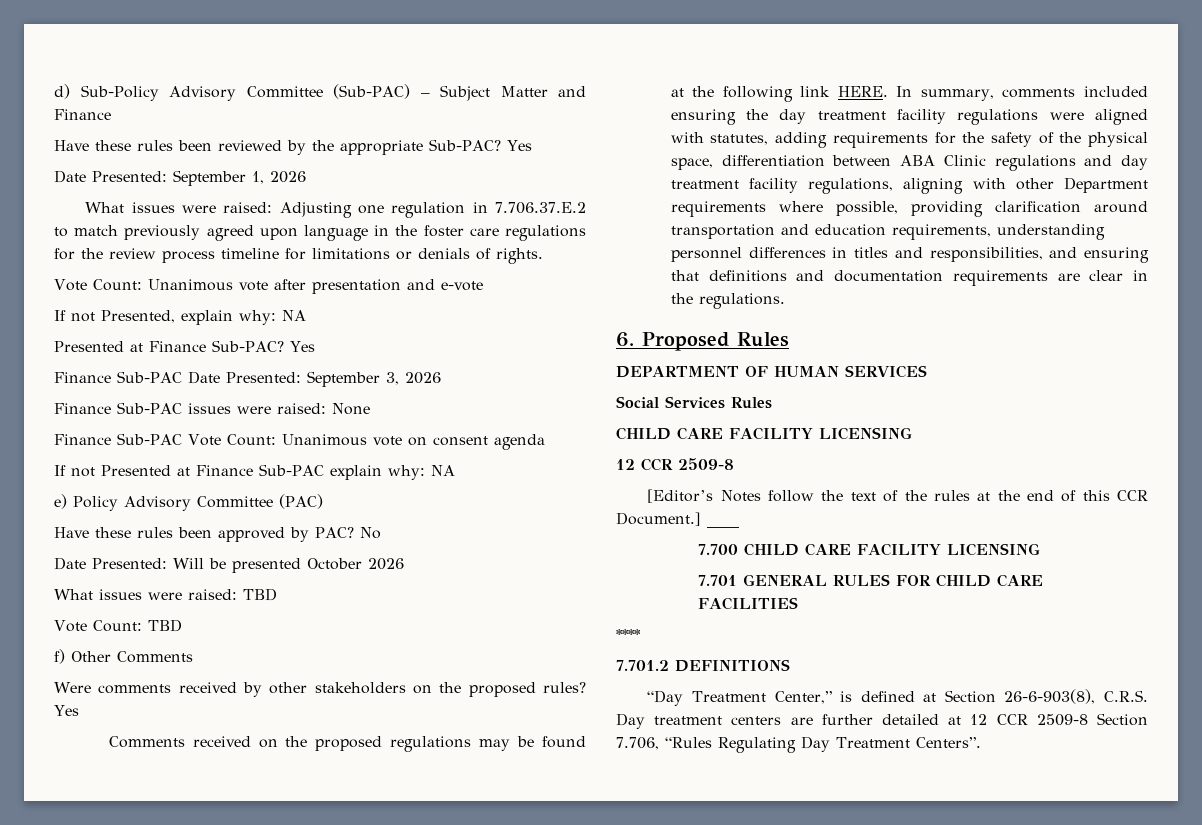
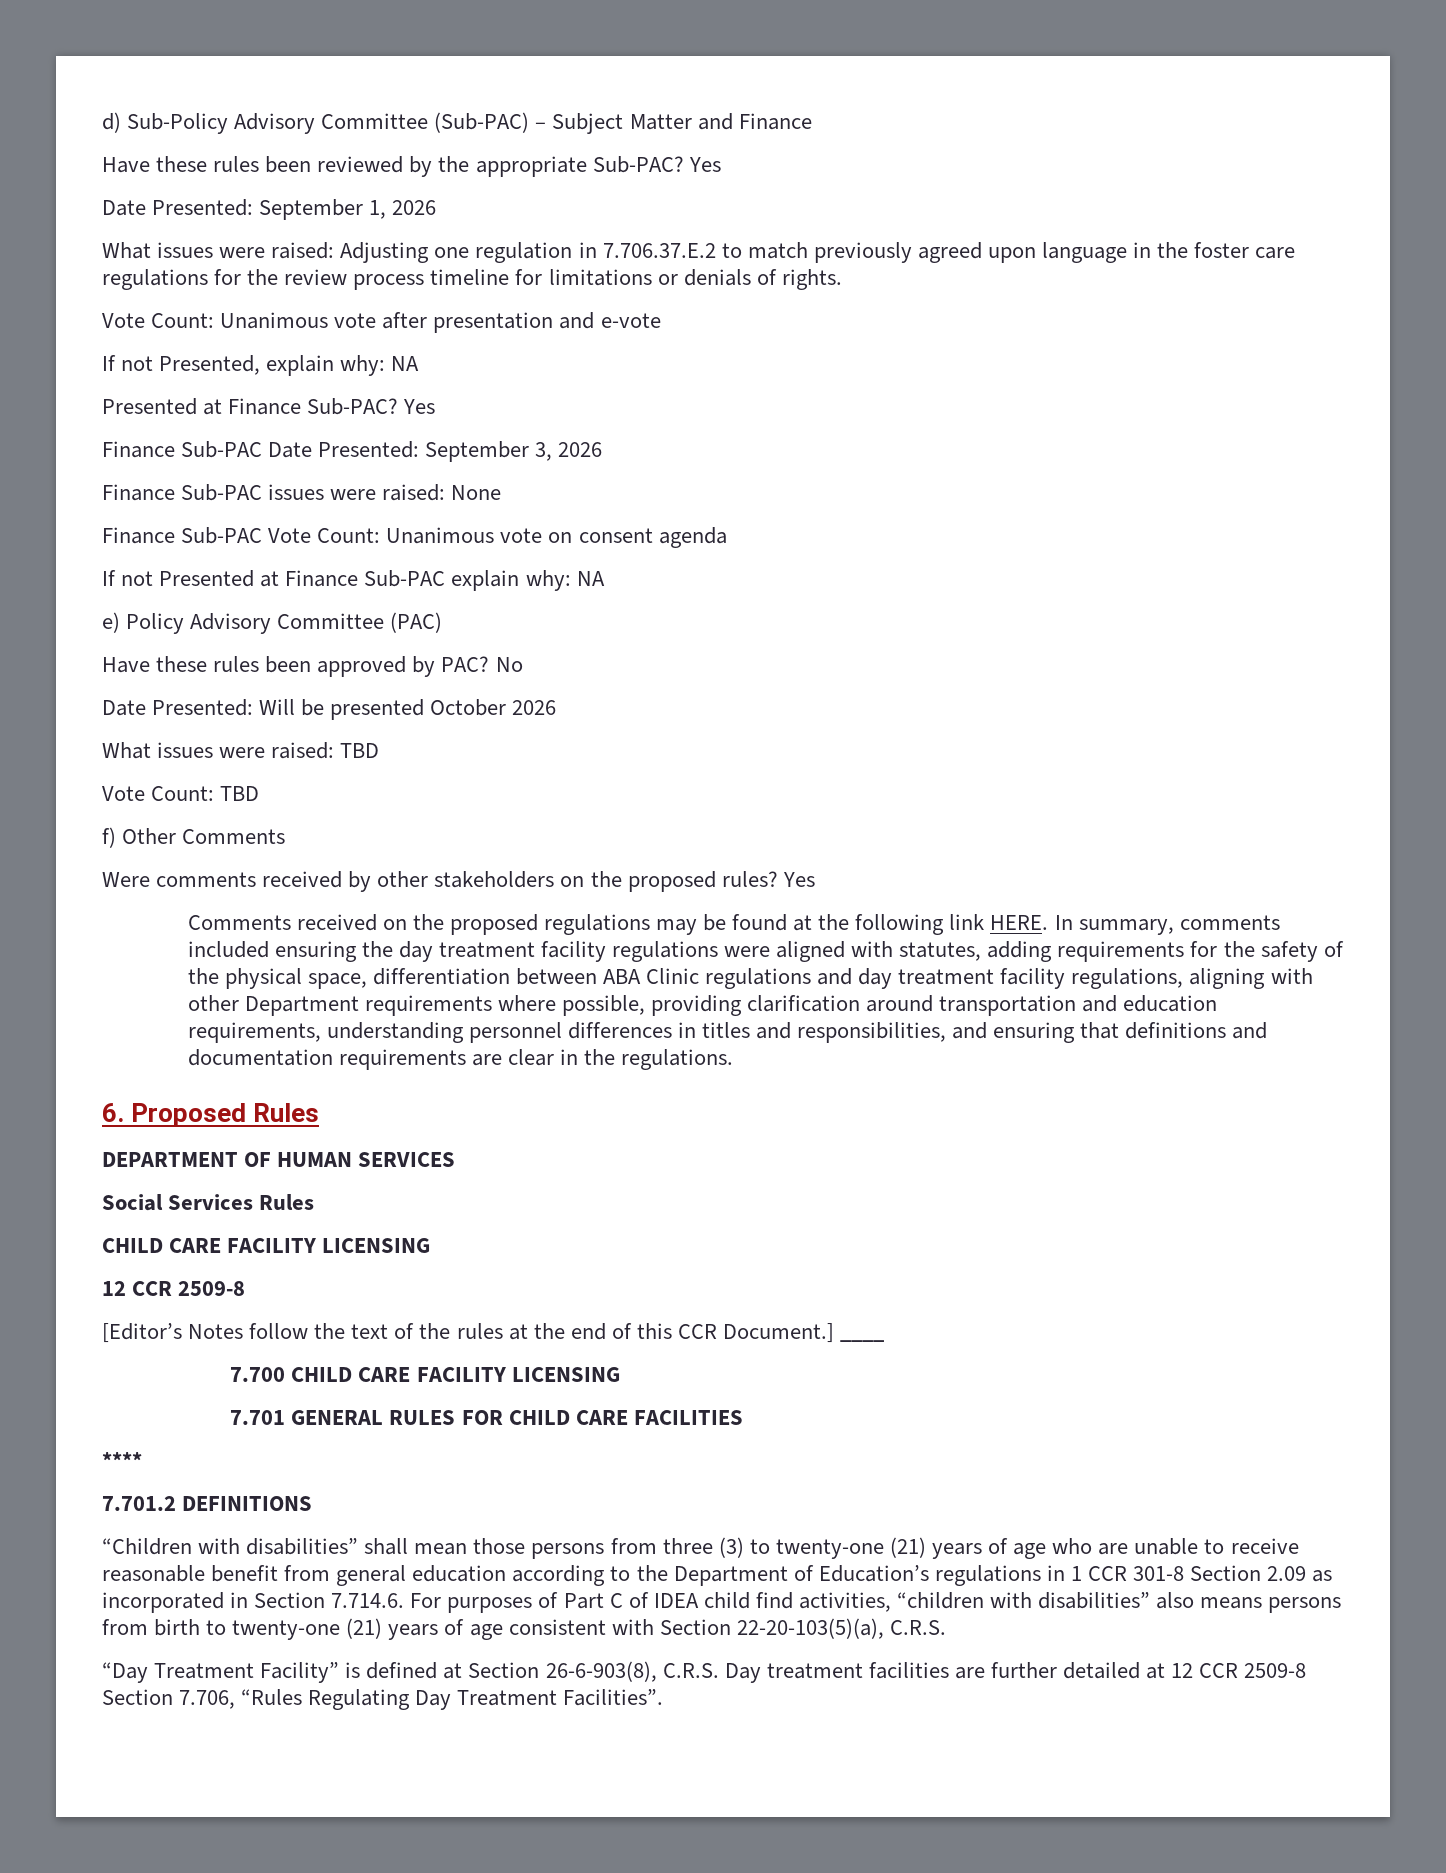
(790, 665) none -> [102,1537,1299,1559] [102,1565,1333,1586] [102,1592,1342,1613] [102,1618,946,1640] // “Children with disabilities” shall mean those persons from three (3) to twenty-one (21) years of age who are unable to receive reasonable benefit from general education according to the Department of Education’s regulations in 1 CCR 301-8 Section 2.09 as incorporated in Section 7.714.6. For purposes of Part C of IDEA child find activities, “children with disabilities” also means persons from birth to twenty-one (21) years of age consistent with Section 22-20-103(5)(a), C.R.S.
[774,691,832,704] Center,” -> [260,1662,340,1683] Facility”
[731,716,782,725] centers -> [868,1662,949,1679] facilities
[915,737,981,748] Centers”. -> [563,1689,664,1706] Facilities”.

